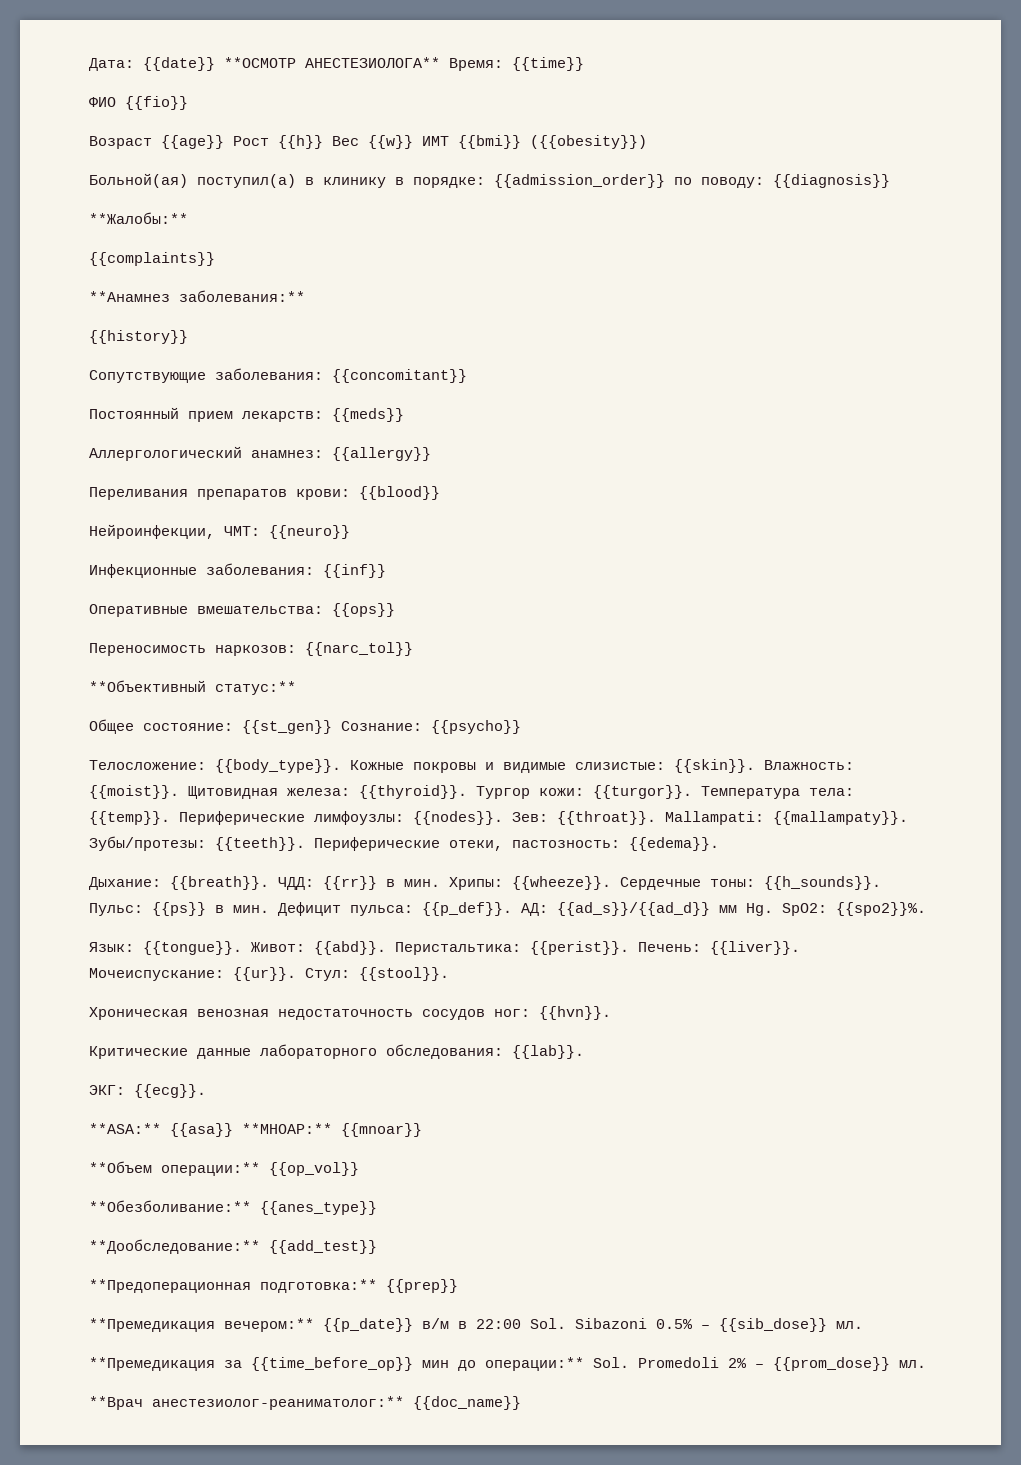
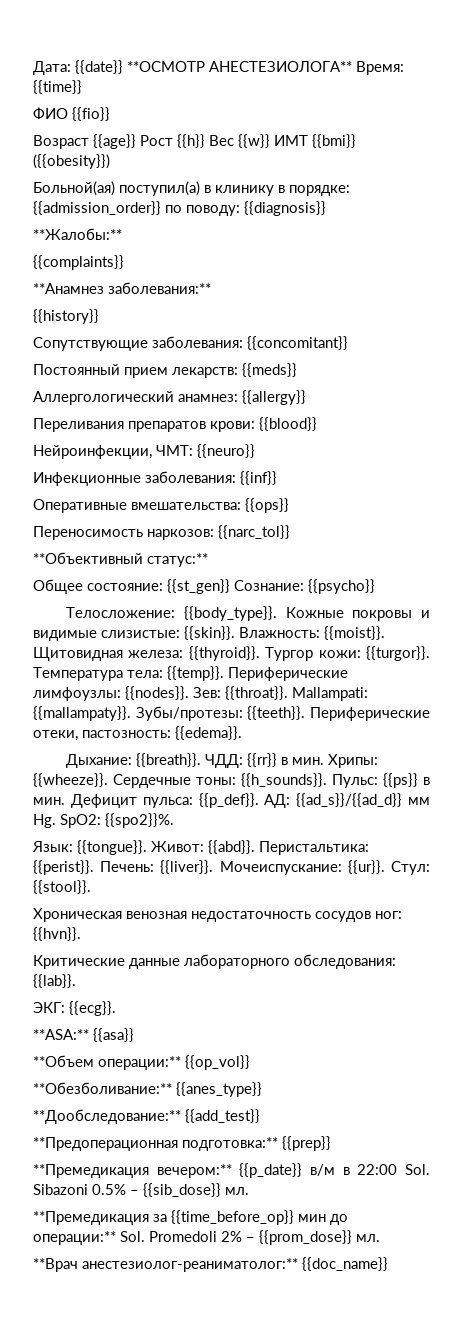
[242,1123,422,1137] **МНОАР:** {{mnoar}} -> (134, 1035) none

